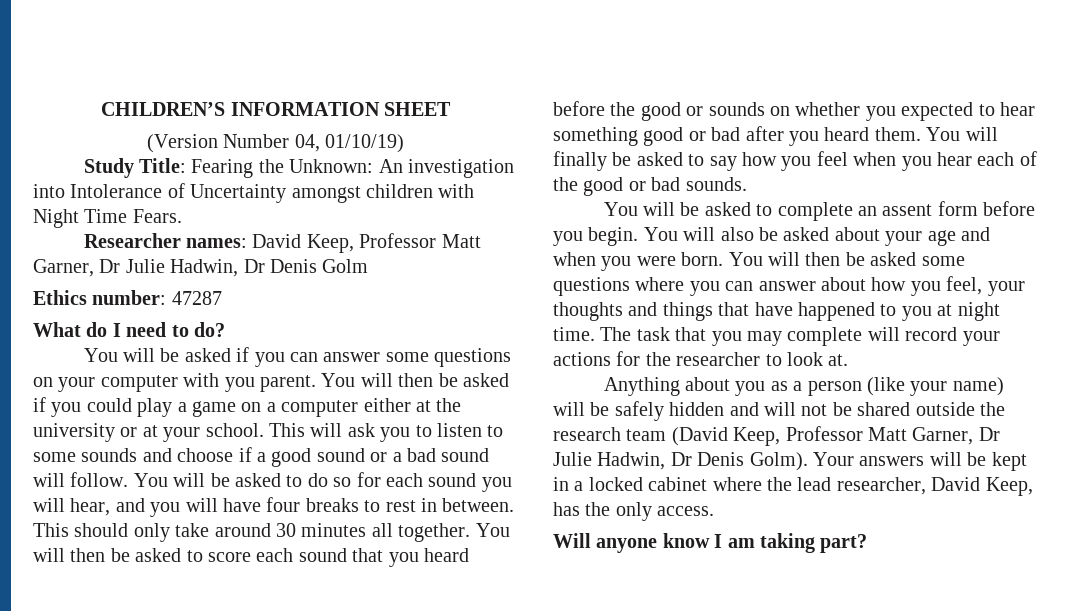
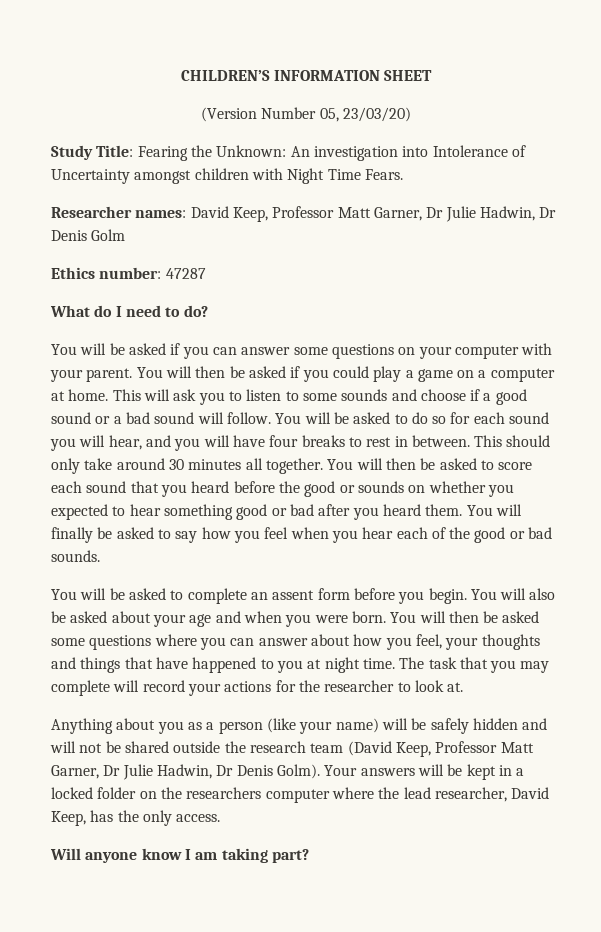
[294,134,405,153] 04, 01/10/19) -> [319,107,411,122] 05, 23/03/20)
[224,377,255,392] you -> [50,369,83,382] your
[363,398,462,412] [33,423,264,442] either at the university or at your school. -> [51,389,109,401] at home.
[648,477,708,491] cabinet -> [97,787,330,803] folder on the researchers computer

